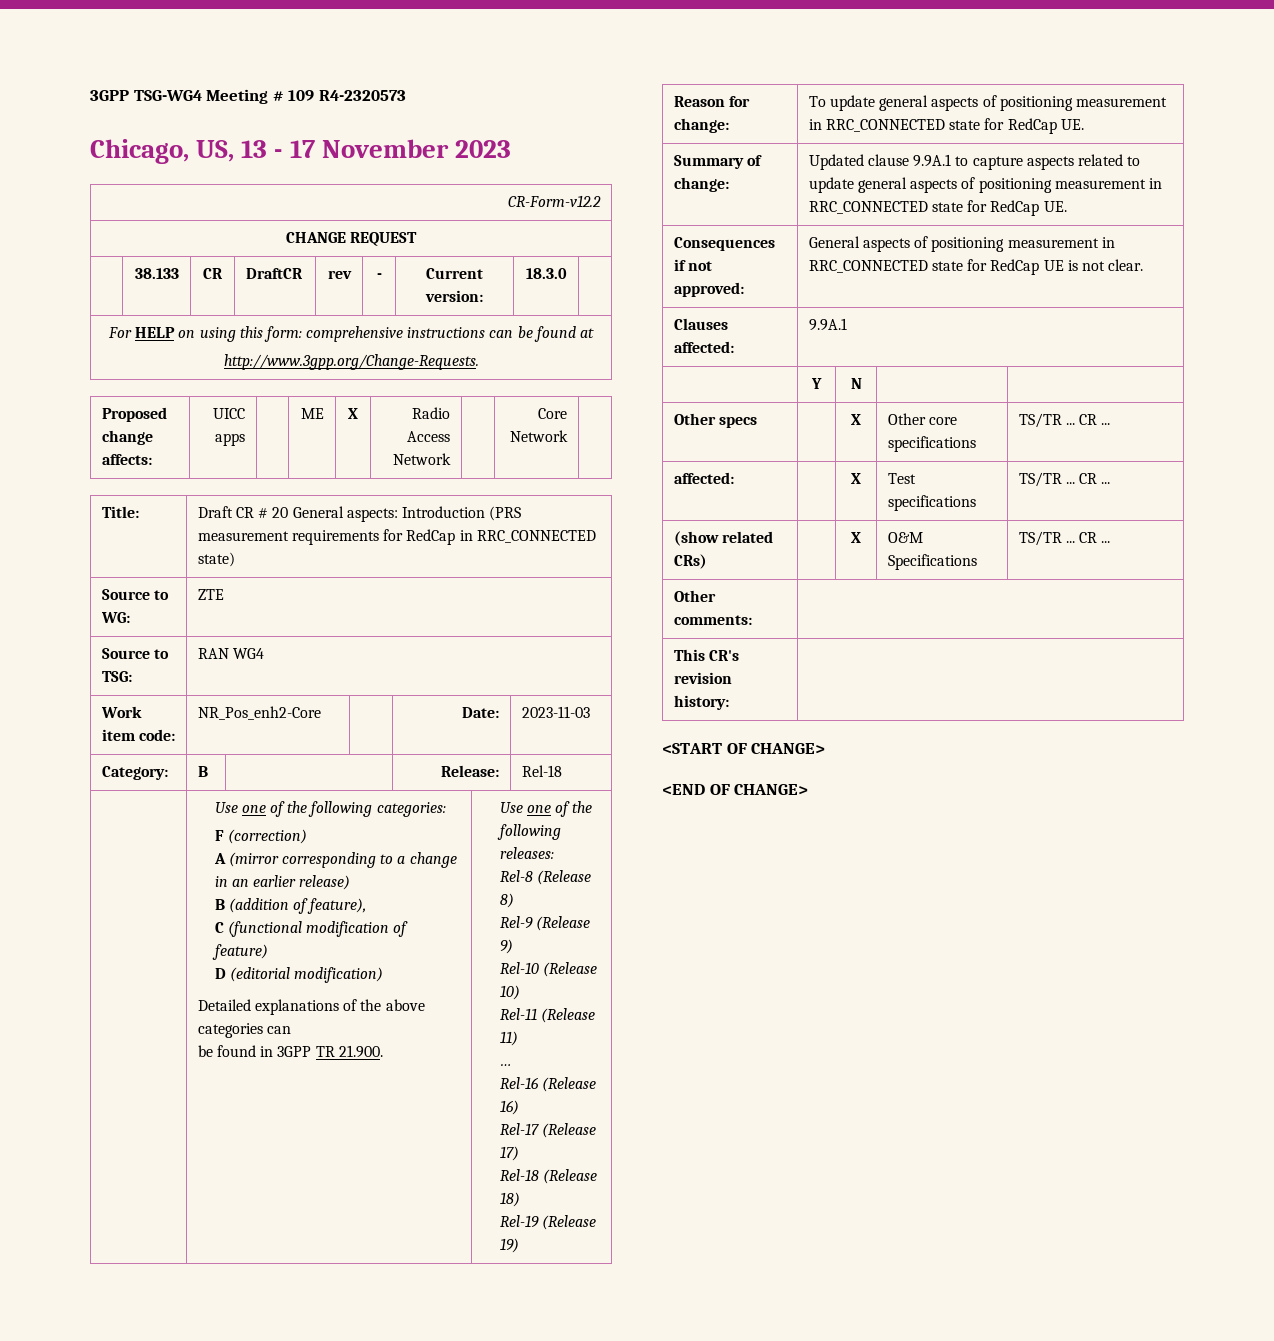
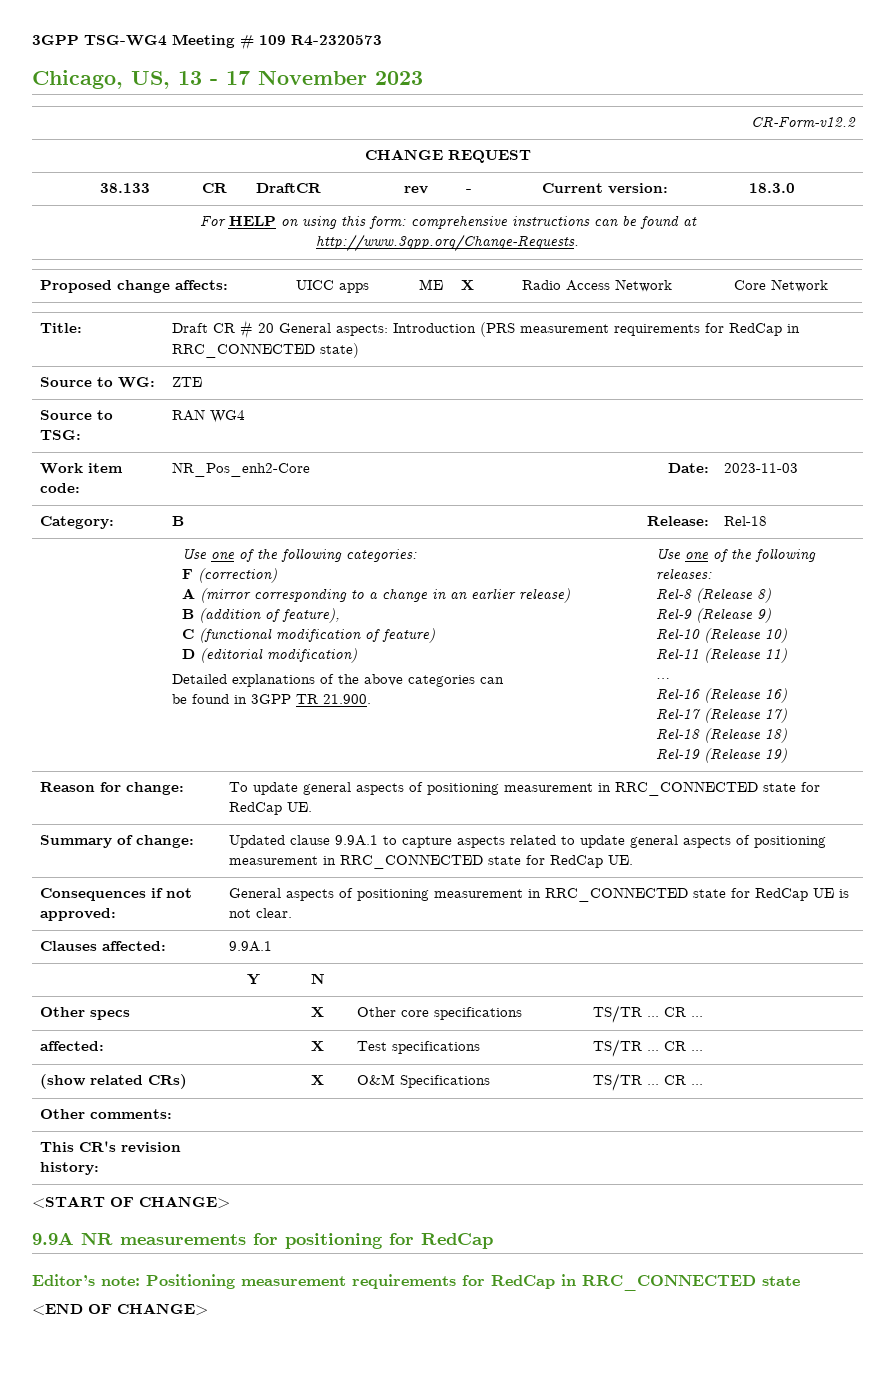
(826, 748) none -> [32,1232,493,1249] [32,1274,800,1291] // 9.9A NR measurements for positioning for RedCap // Editor’s note: Positioning measurement requirements for RedCap in RRC_CONNECTED state

